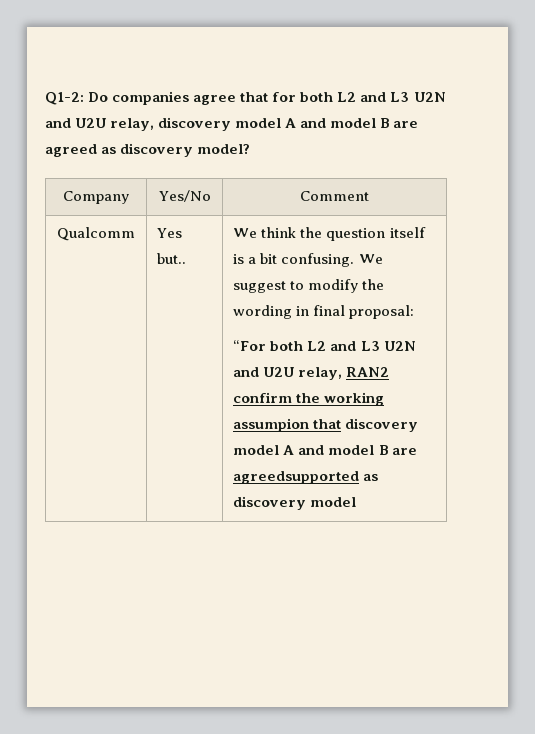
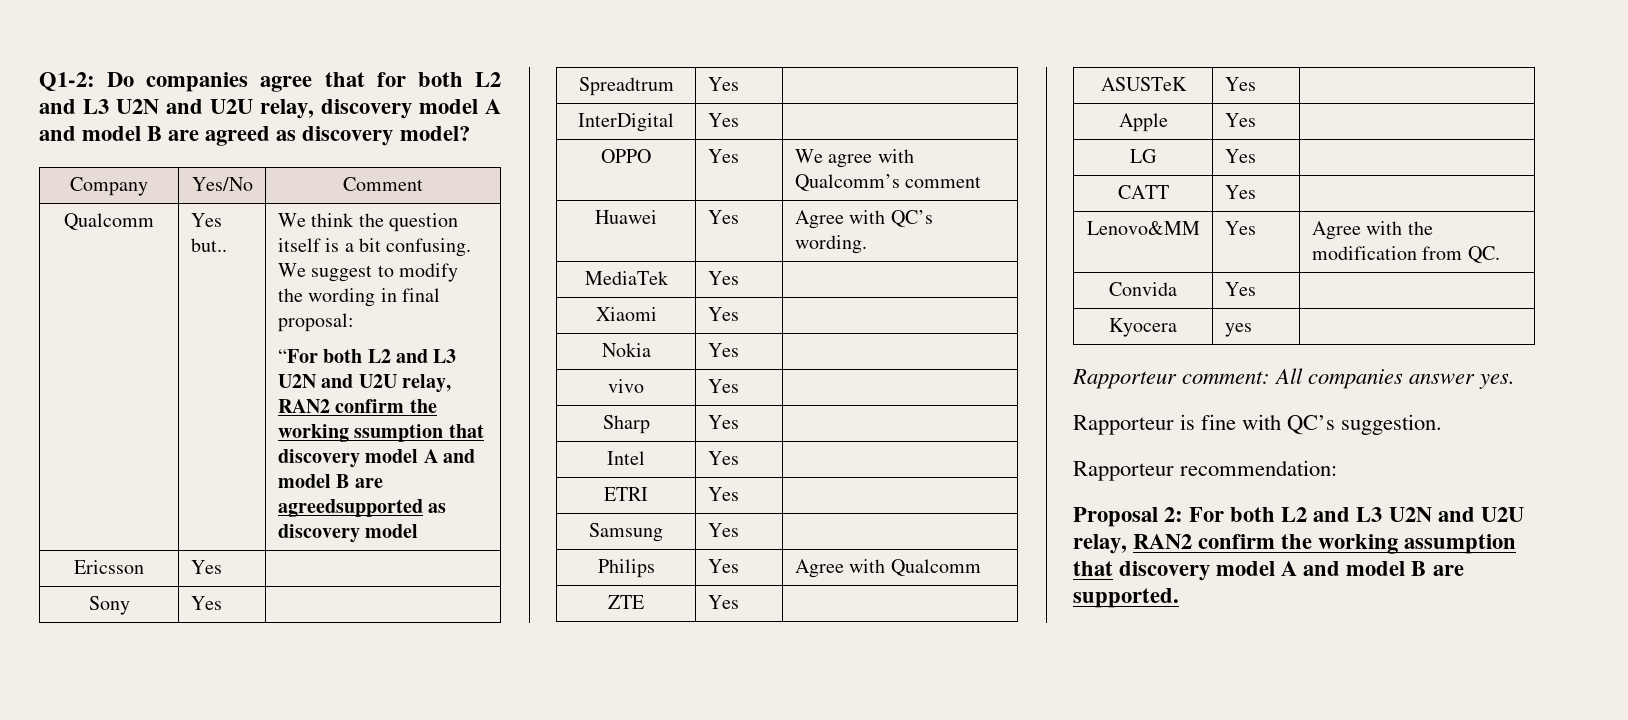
[233,418,310,432] assumpion -> [354,424,444,442] ssumption
(357, 502) none -> [74,560,144,574] [190,560,222,574] [88,596,130,615] [190,596,222,610] [578,77,674,96] [707,77,739,91] [578,113,674,132] [707,113,739,127] [601,149,651,163] [707,149,739,163] [794,149,914,168] [794,174,982,192] [595,210,657,224] [707,210,739,224] [794,210,933,229] [794,235,867,254] [584,271,669,285] [707,271,739,285] [595,307,657,321] [707,307,739,321] [601,343,651,357] [707,343,739,357] [608,379,644,393] [707,379,739,393] [602,415,650,434] [707,415,739,429] [607,451,645,465] [707,451,739,465] [604,487,648,501] [707,487,739,501] [589,523,663,542] [707,523,739,537] [597,559,655,578] [707,559,739,573] [794,559,981,578] [608,595,644,609] [707,595,739,609] [1100,77,1187,91] [1224,77,1256,91] [1118,113,1168,132] [1224,113,1256,127] [1130,149,1157,163] [1224,149,1256,163] [1117,185,1169,199] [1224,185,1256,199] [1086,221,1200,235] [1224,221,1256,235] [1311,221,1433,240] [1311,246,1500,264] [1109,282,1177,296] [1224,282,1256,296] [1109,318,1177,337] [1224,323,1252,337] [1072,368,1516,389] [1073,414,1443,435] [1073,460,1338,481] [1073,507,1524,527] [1073,534,1517,554] [1073,561,1464,581] [1073,588,1179,608] // Ericsson | Yes | // Sony | Yes | // Spreadtrum | Yes | // InterDigital | Yes | // OPPO | Yes | We agree with Qualcomm’s comment // Huawei | Yes | Agree with QC’s wording. // MediaTek | Yes | // Xiaomi | Yes | // Nokia | Yes | // vivo | Yes | // Sharp | Yes | // Intel | Yes | // ETRI | Yes | // Samsung | Yes | // Philips | Yes | Agree with Qualcomm // ZTE | Yes | // ASUSTeK | Yes | // Apple | Yes | // LG | Yes | // CATT | Yes | // Lenovo&MM | Yes | Agree with the modification from QC. // Convida | Yes | // Kyocera | yes | // Rapporteur comment: All companies answer yes. // Rapporteur is fine with QC’s suggestion. // Rapporteur recommendation: // Proposal 2: For both L2 and L3 U2N and U2U relay, RAN2 confirm the working assumption that discovery model A and model B are supported.

